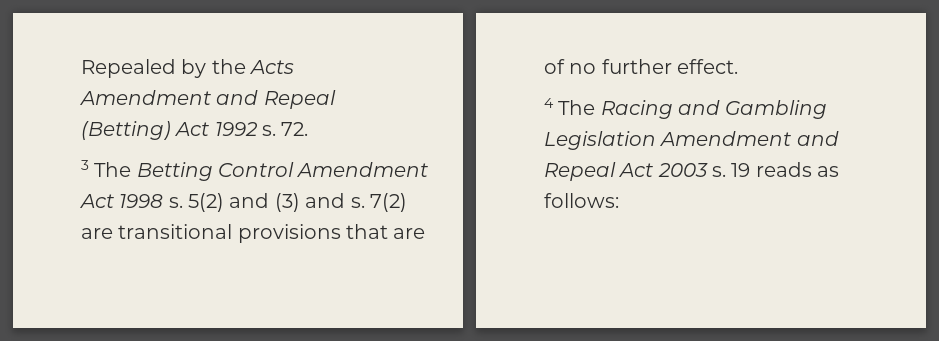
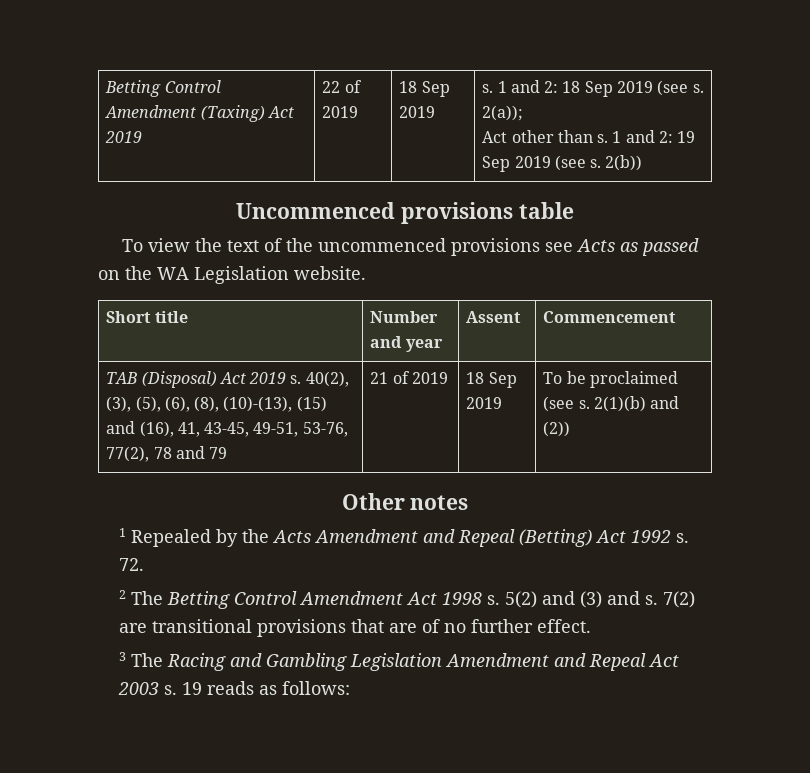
(80, 68) none -> [105,80,221,97] [105,105,294,122] [105,131,143,143] [322,80,362,93] [322,106,359,118] [399,81,450,97] [399,106,436,118] [482,80,704,97] [482,105,524,121] [482,130,696,143] [482,155,643,172] [236,202,574,224] [121,238,699,256] [98,266,366,284] [106,311,188,323] [370,311,439,323] [370,336,443,352] [466,311,522,323] [543,311,677,323] [106,371,349,388] [106,396,327,412] [106,421,348,437] [106,446,228,462] [370,371,448,384] [466,372,517,388] [466,397,503,409] [543,371,678,388] [543,396,680,412] [543,421,571,437] [341,493,469,510] [118,528,126,537] Betting Control Amendment (Taxing) Act 2019 | 22 of 2019 | 18 Sep 2019 | s. 1 and 2: 18 Sep 2019 (see s. 2(a)); // Act other than s. 1 and 2: 19 Sep 2019 (see s. 2(b)) // Uncommenced provisions table // To view the text of the uncommenced provisions see Acts as passed on the WA Legislation website. // Short title | Number and year | Assent | Commencement // TAB (Disposal) Act 2019 s. 40(2), (3), (5), (6), (8), (10)-(13), (15) and (16), 41, 43-45, 49-51, 53-76, 77(2), 78 and 79 | 21 of 2019 | 18 Sep 2019 | To be proclaimed (see s. 2(1)(b) and (2)) // Other notes // 1
[80,160,89,170] 3 -> [118,590,126,599] 2
[543,98,554,108] 4 -> [118,652,126,661] 3

